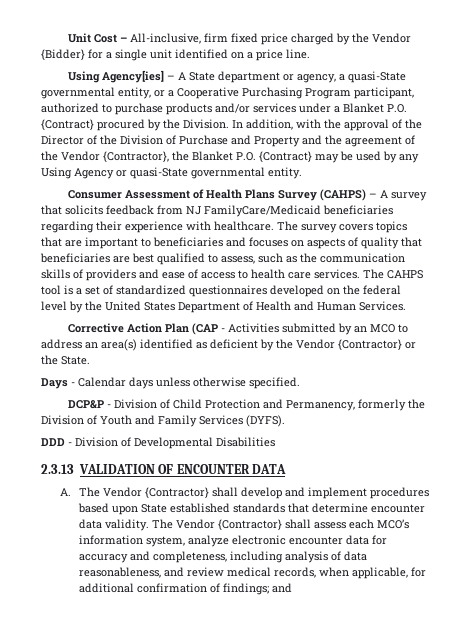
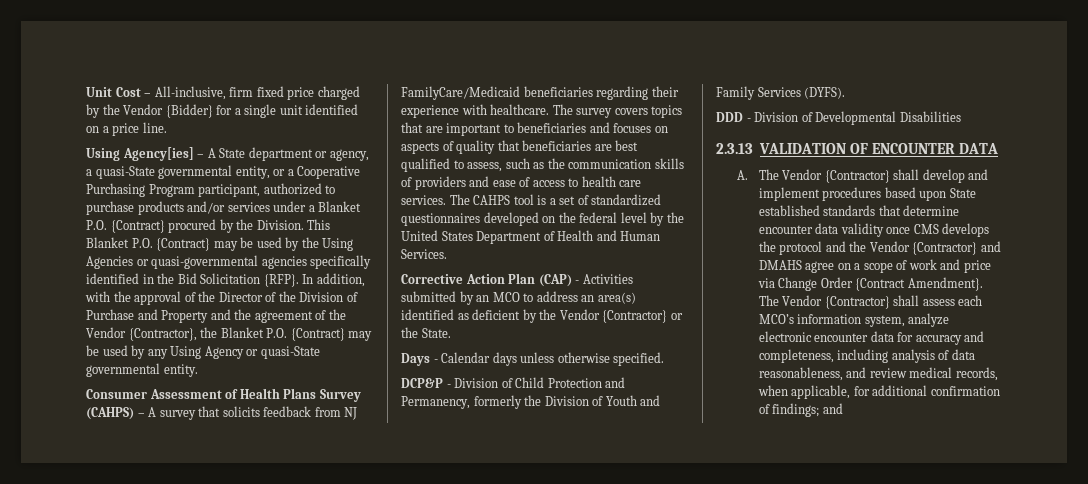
(229, 124) none -> [307,219,331,230] [86,237,354,251] [86,255,372,269] [86,273,299,287] This Blanket P.O. {Contract} may be used by the Using Agencies or quasi-governmental agencies specifically identified in the Bid Solicitation {RFP}.
[191,323,218,335] (CAP -> [538,274,572,287] (CAP)
[104,519,149,531] validity. -> [840,223,990,237] [758,241,1001,255] [758,259,991,273] [757,277,983,291] validity once CMS develops the protocol and the Vendor {Contractor} and DMAHS agree on a scope of work and price via Change Order {Contract Amendment}.

